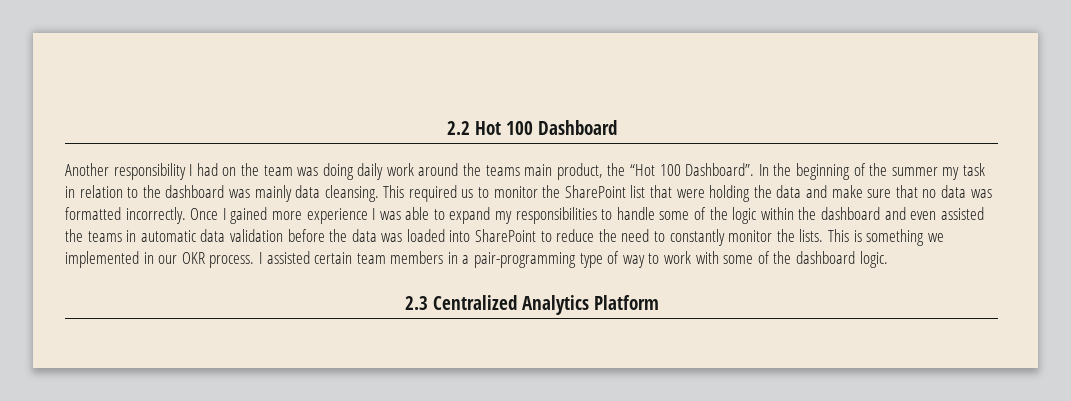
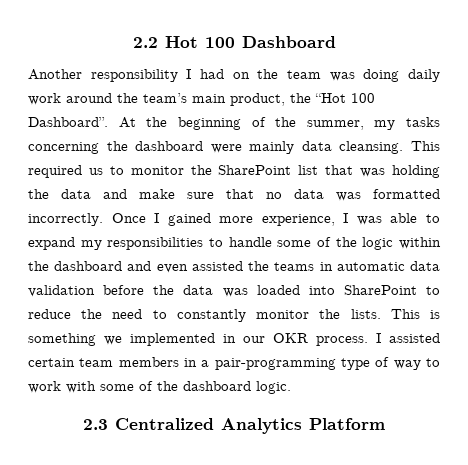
[485,165,520,176] teams -> [143,93,187,103] team’s
[758,164,769,176] In -> [118,117,136,128] At
[891,163,985,180] [65,185,250,198] summer my task in relation to the dashboard was -> [306,117,440,130] [28,141,242,154] summer, my tasks concerning the dashboard were
[676,189,705,198] were -> [360,168,386,177] was
[306,208,368,224] experience -> [261,214,335,226] experience,

